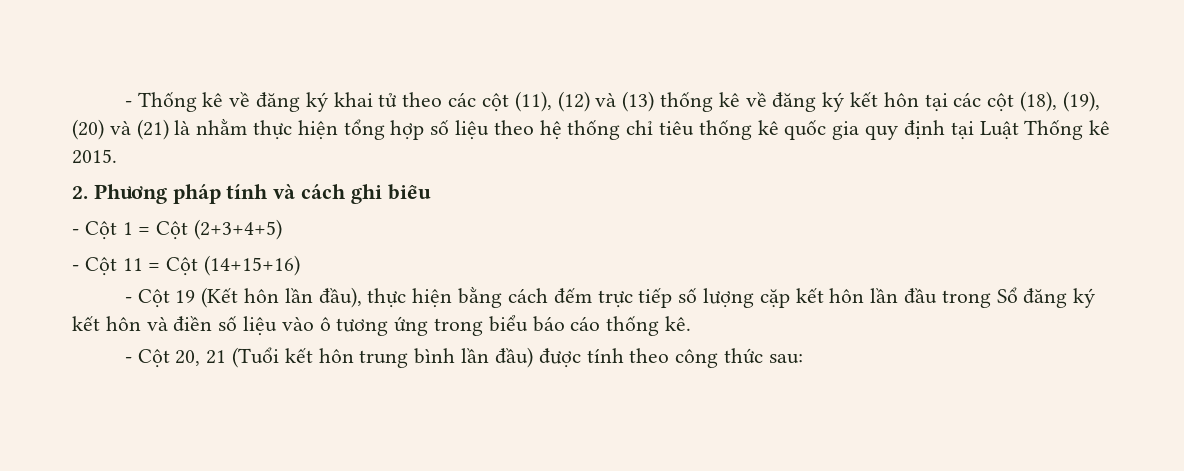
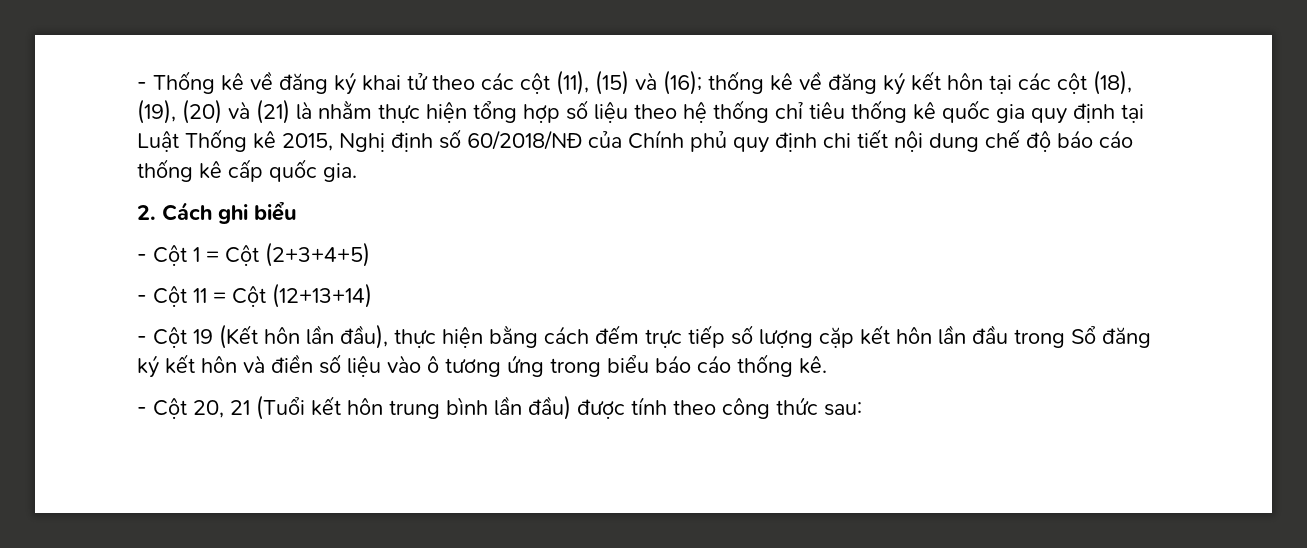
[557,91,655,112] (12) và (13) -> [595,70,702,95] (15) và (16);
[72,149,117,164] [72,184,347,204] 2015. // 2. Phương pháp tính và cách -> [282,129,1133,153] [137,159,357,182] [137,202,212,221] 2015, Nghị định số 60/2018/NĐ của Chính phủ quy định chi tiết nội dung chế độ báo cáo thống kê cấp quốc gia. // 2. Cách
[204,255,301,276] (14+15+16) -> [272,283,372,308] (12+13+14)

